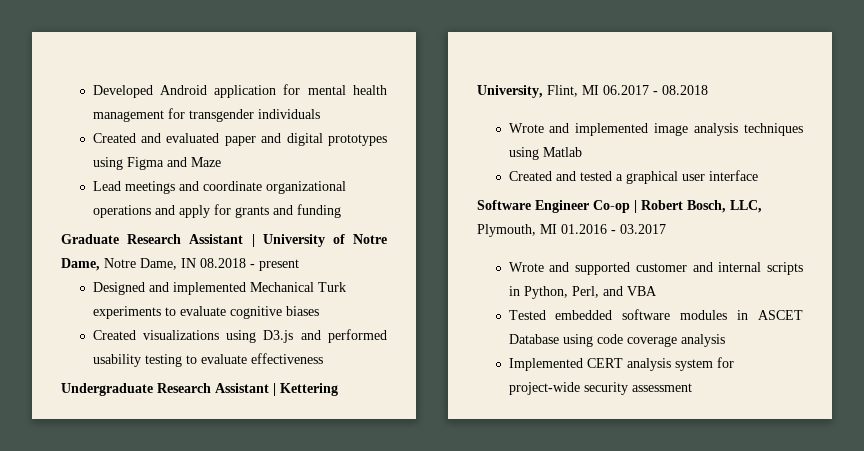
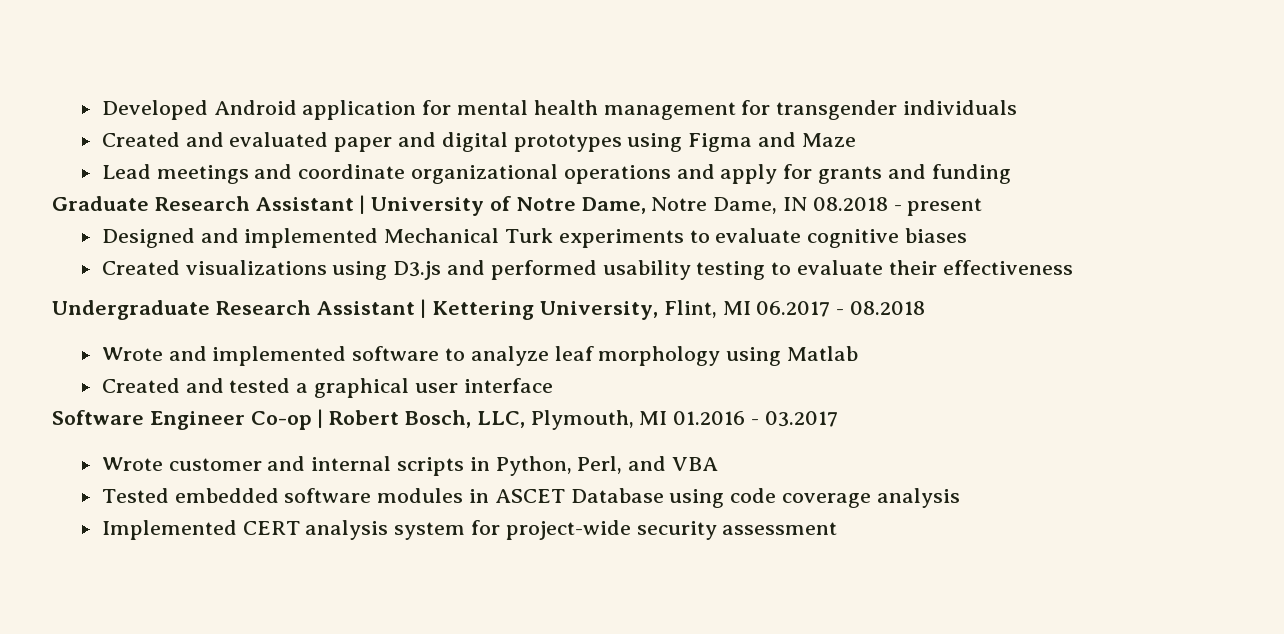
(247, 359) none -> [888,260,937,275] their
[654,123,803,136] image analysis techniques -> [352,346,721,366] software to analyze leaf morphology
[549,262,631,275] and supported -> (163, 464) none

